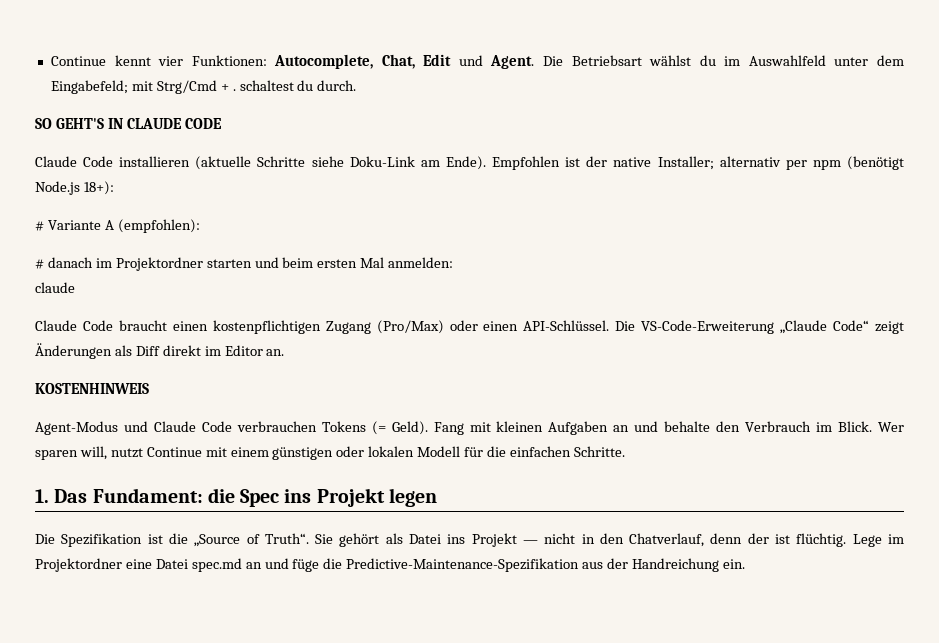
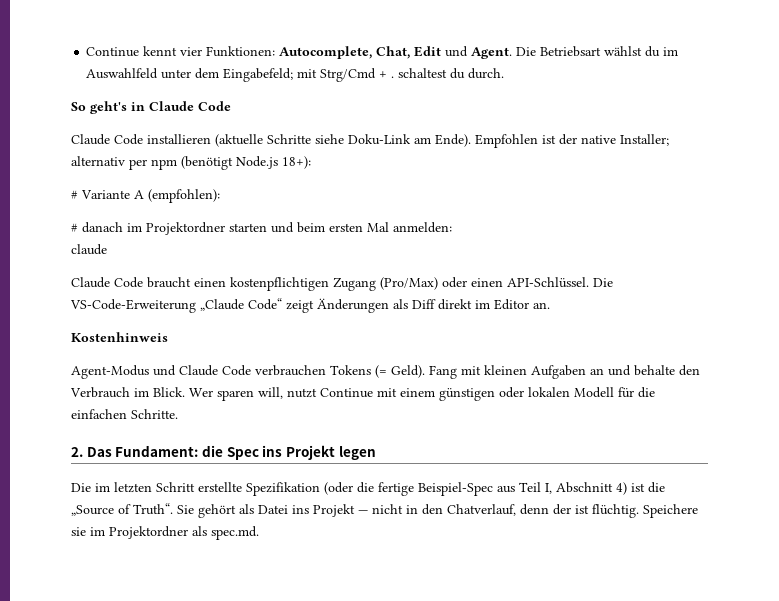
[35,118,222,129] SO GEHT'S IN CLAUDE CODE -> [71,101,231,114] So geht's in Claude Code
[35,383,149,394] KOSTENHINWEIS -> [71,332,168,342] Kostenhinweis
[35,489,49,503] 1. -> [71,447,83,457] 2.
[61,533,143,547] Spezifikation -> [95,482,627,496] im letzten Schritt erstellte Spezifikation (oder die fertige Beispiel-Spec aus Teil I, Abschnitt 4)
[852,534,905,547] [35,558,745,572] Lege im Projektordner eine Datei spec.md an und füge die Predictive-Maintenance-Spezifikation aus der Handreichung ein. -> [643,504,698,518] [71,526,259,540] Speichere sie im Projektordner als spec.md.

